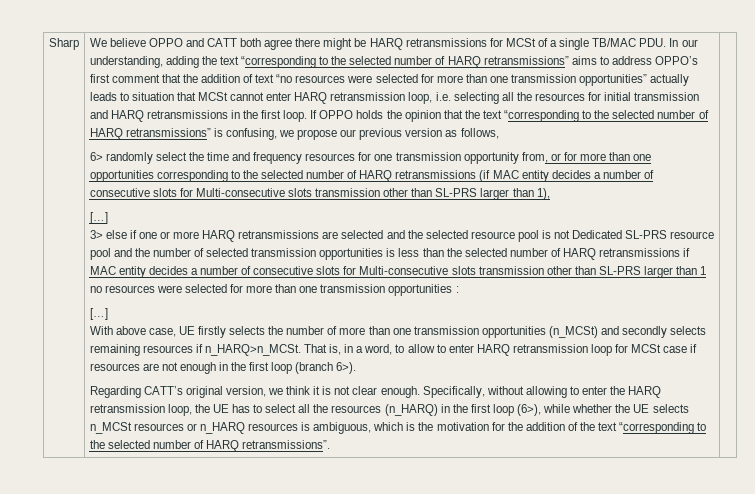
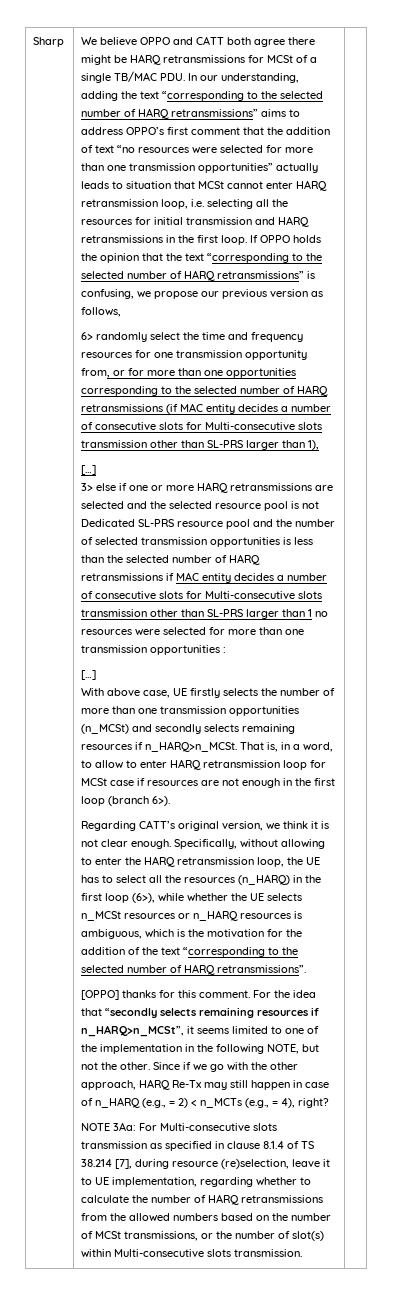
(331, 444) none -> [81,990,317,1000] [81,1007,320,1018] [81,1025,320,1037] [81,1044,320,1054] [81,1062,299,1072] [81,1079,330,1090] [81,1097,330,1108] [81,1122,278,1131] [81,1141,315,1151] [81,1159,331,1169] [81,1177,312,1187] [81,1194,324,1205] [81,1213,332,1221] [81,1231,325,1241] [81,1249,303,1257] // [OPPO] thanks for this comment. For the idea that “secondly selects remaining resources if n_HARQ>n_MCSt”, it seems limited to one of the implementation in the following NOTE, but not the other. Since if we go with the other approach, HARQ Re-Tx may still happen in case of n_HARQ (e.g., = 2) < n_MCTs (e.g., = 4), right? // NOTE 3Aa: For Multi-consecutive slots transmission as specified in clause 8.1.4 of TS 38.214 [7], during resource (re)selection, leave it to UE implementation, regarding whether to calculate the number of HARQ retransmissions from the allowed numbers based on the number of MCSt transmissions, or the number of slot(s) within Multi-consecutive slots transmission.

